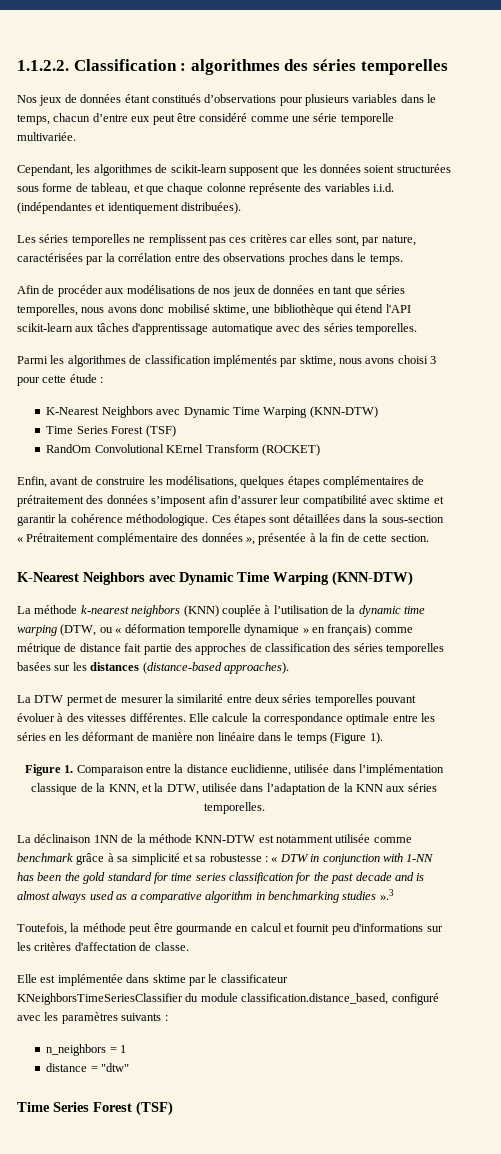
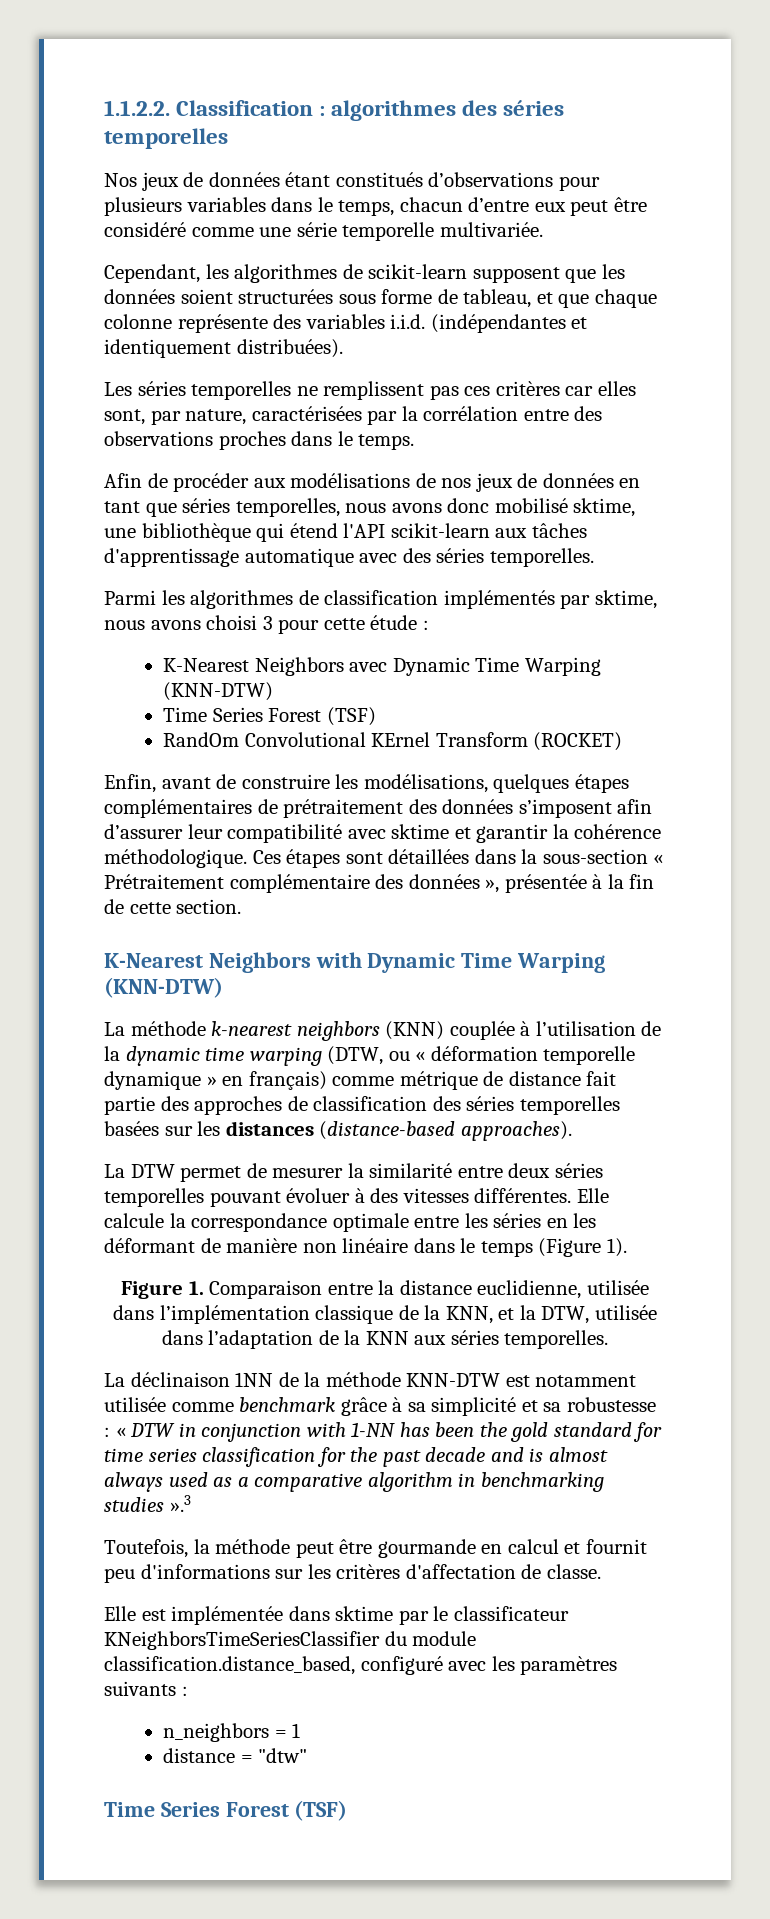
[149,575,176,582] avec -> [315,952,362,968] with

